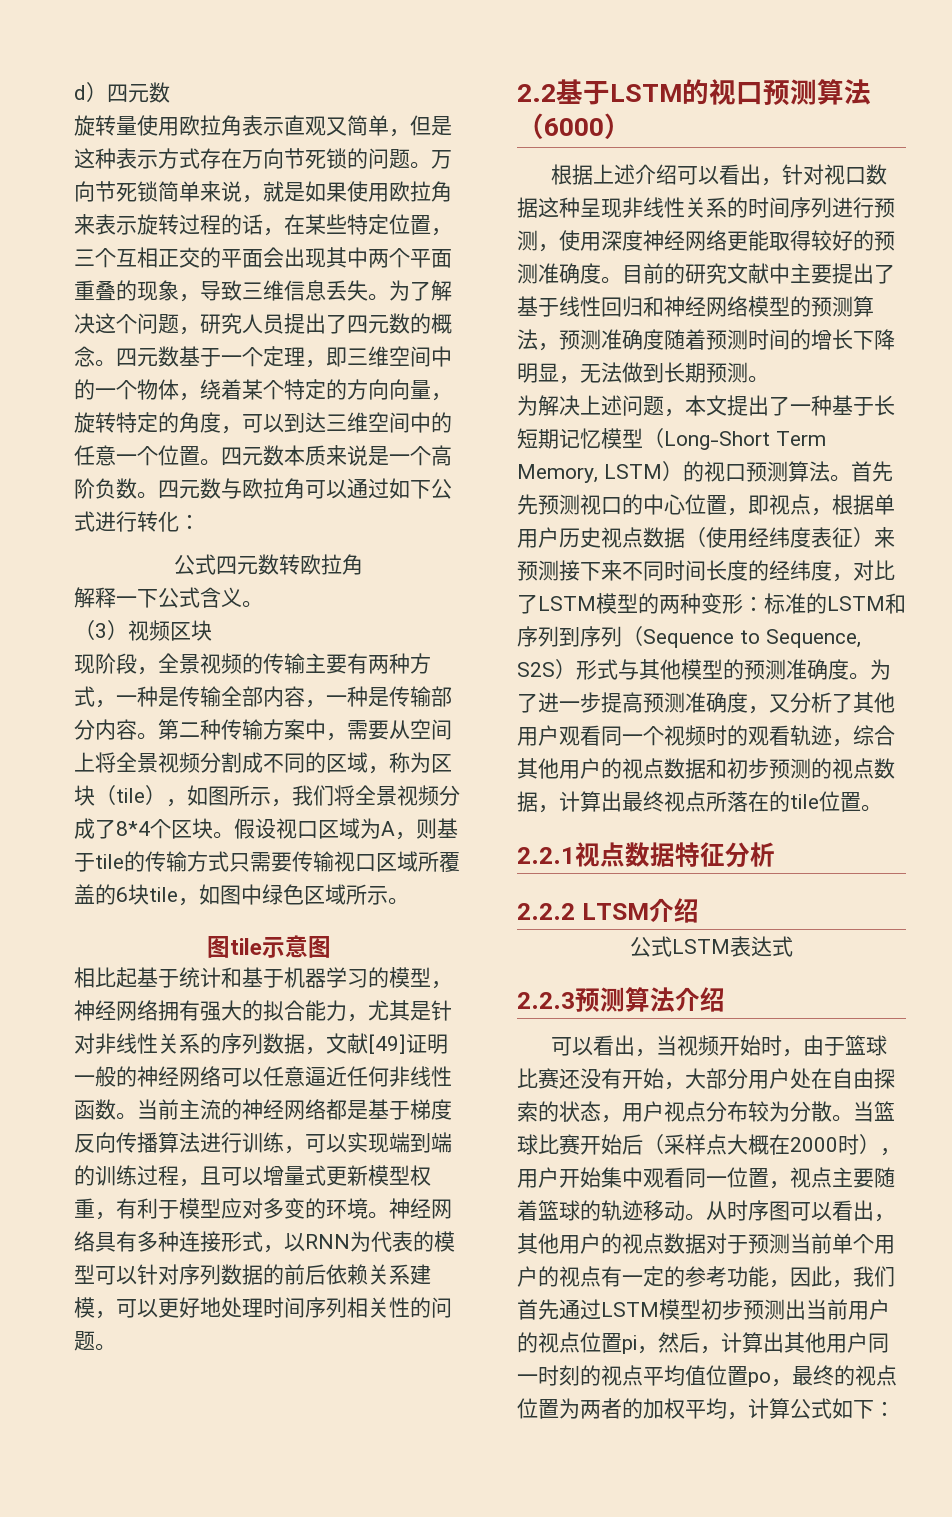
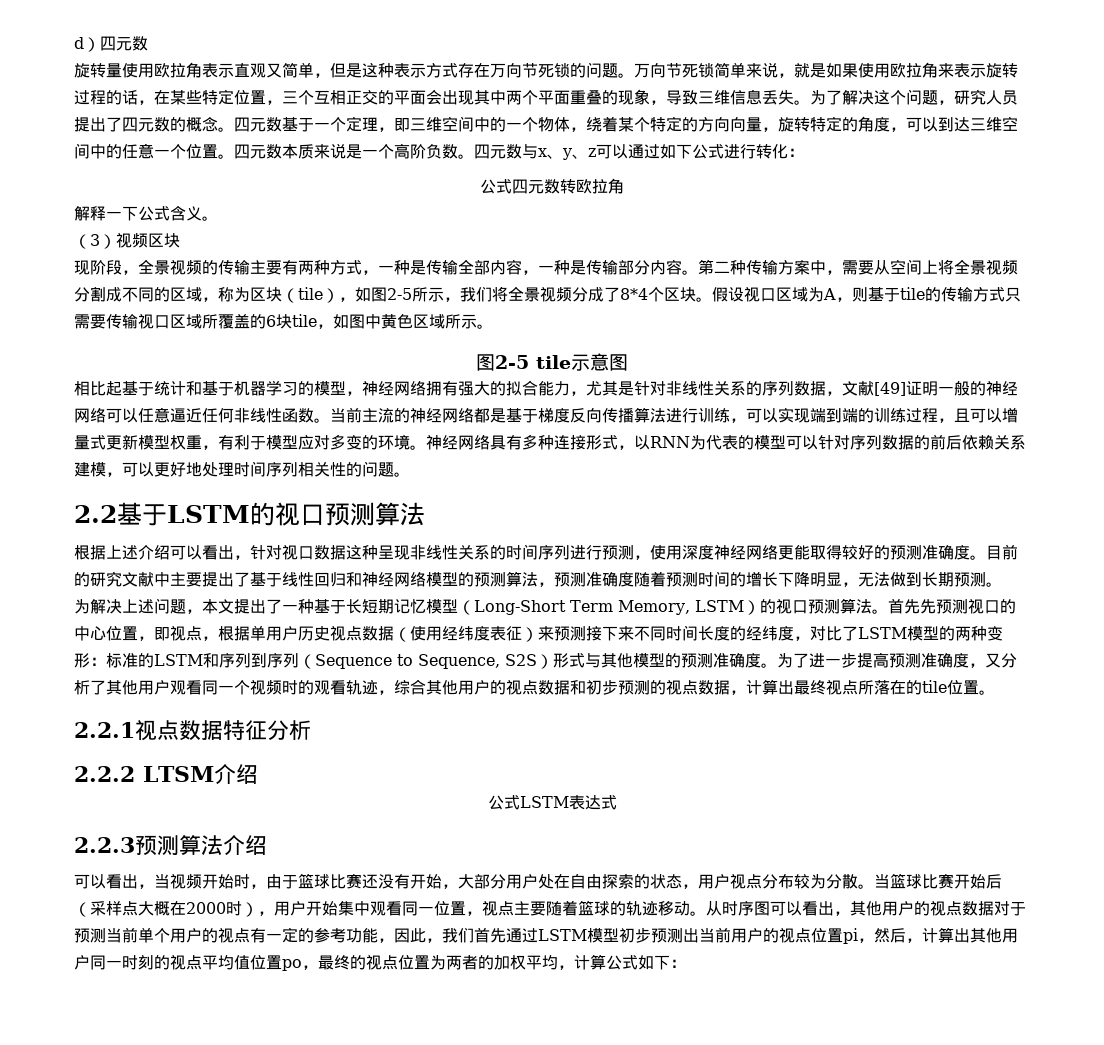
[242,478,305,499] 欧拉角 -> [538,148,596,160] x、y、z
(229, 796) none -> [387,288,412,300] 2-5
[262,884,283,905] 绿 -> [381,314,397,329] 黄
(230, 947) none -> [495,355,529,369] 2-5
[517,113,631,139] （6000） -> (425, 514) none

